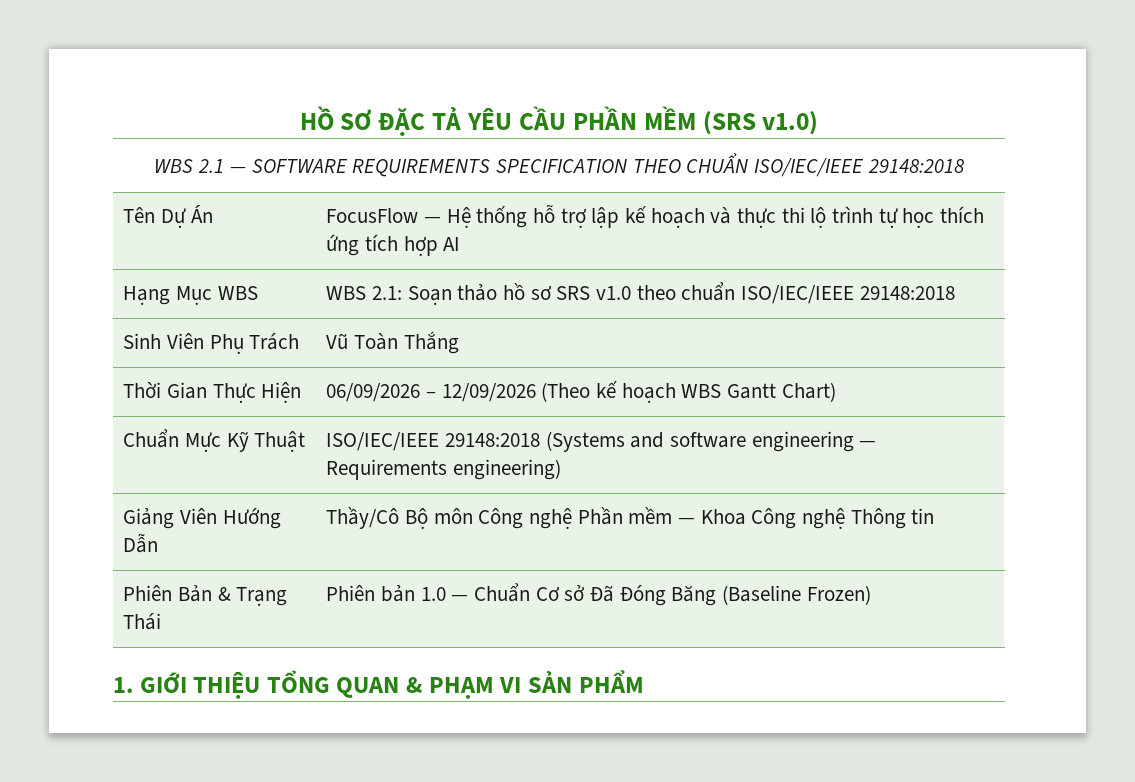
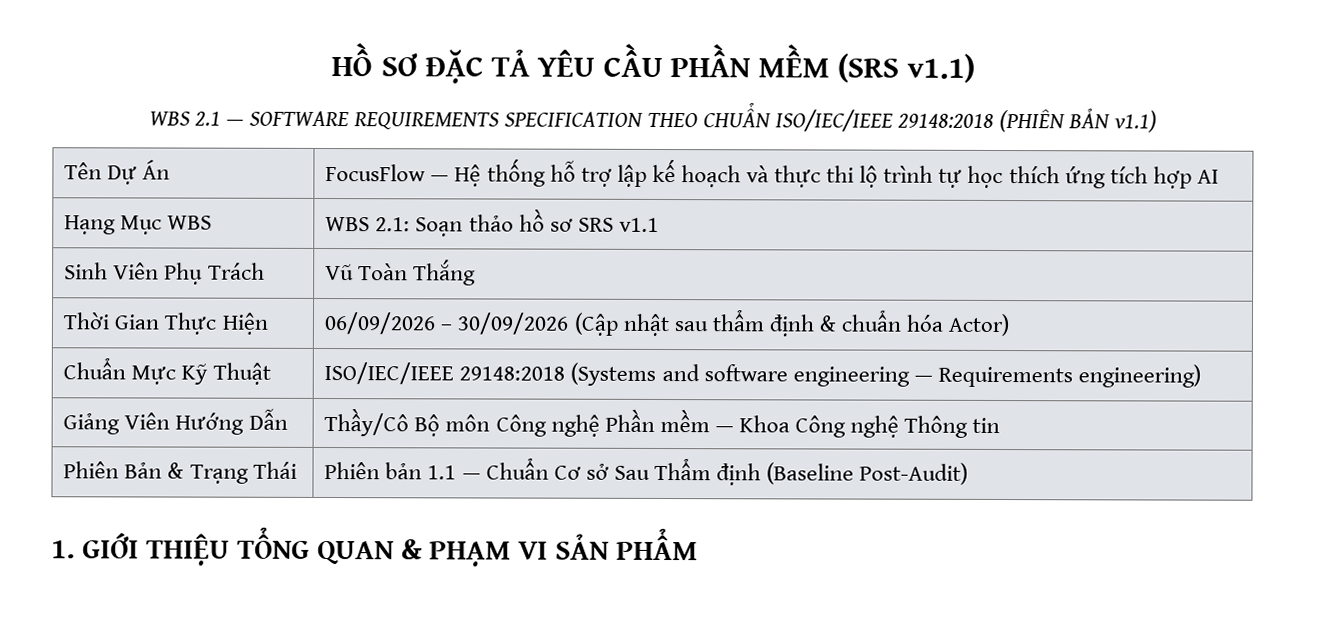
[762,111,819,135] v1.0) -> [906,53,975,83] v1.1)
(964, 166) none -> [999,108,1158,133] (PHIÊN BẢN v1.1)
[596,282,955,304] v1.0 theo chuẩn ISO/IEC/IEEE 29148:2018 -> [618,217,659,232] v1.1
[441,381,836,403] 12/09/2026 (Theo kế hoạch WBS Gantt Chart) -> [457,309,1010,337] 30/09/2026 (Cập nhật sau thẩm định & chuẩn hóa Actor)
[420,587,446,601] 1.0 -> [427,465,457,480] 1.1
[590,585,871,606] Đã Đóng Băng (Baseline Frozen) -> [613,457,969,486] Sau Thẩm định (Baseline Post-Audit)

